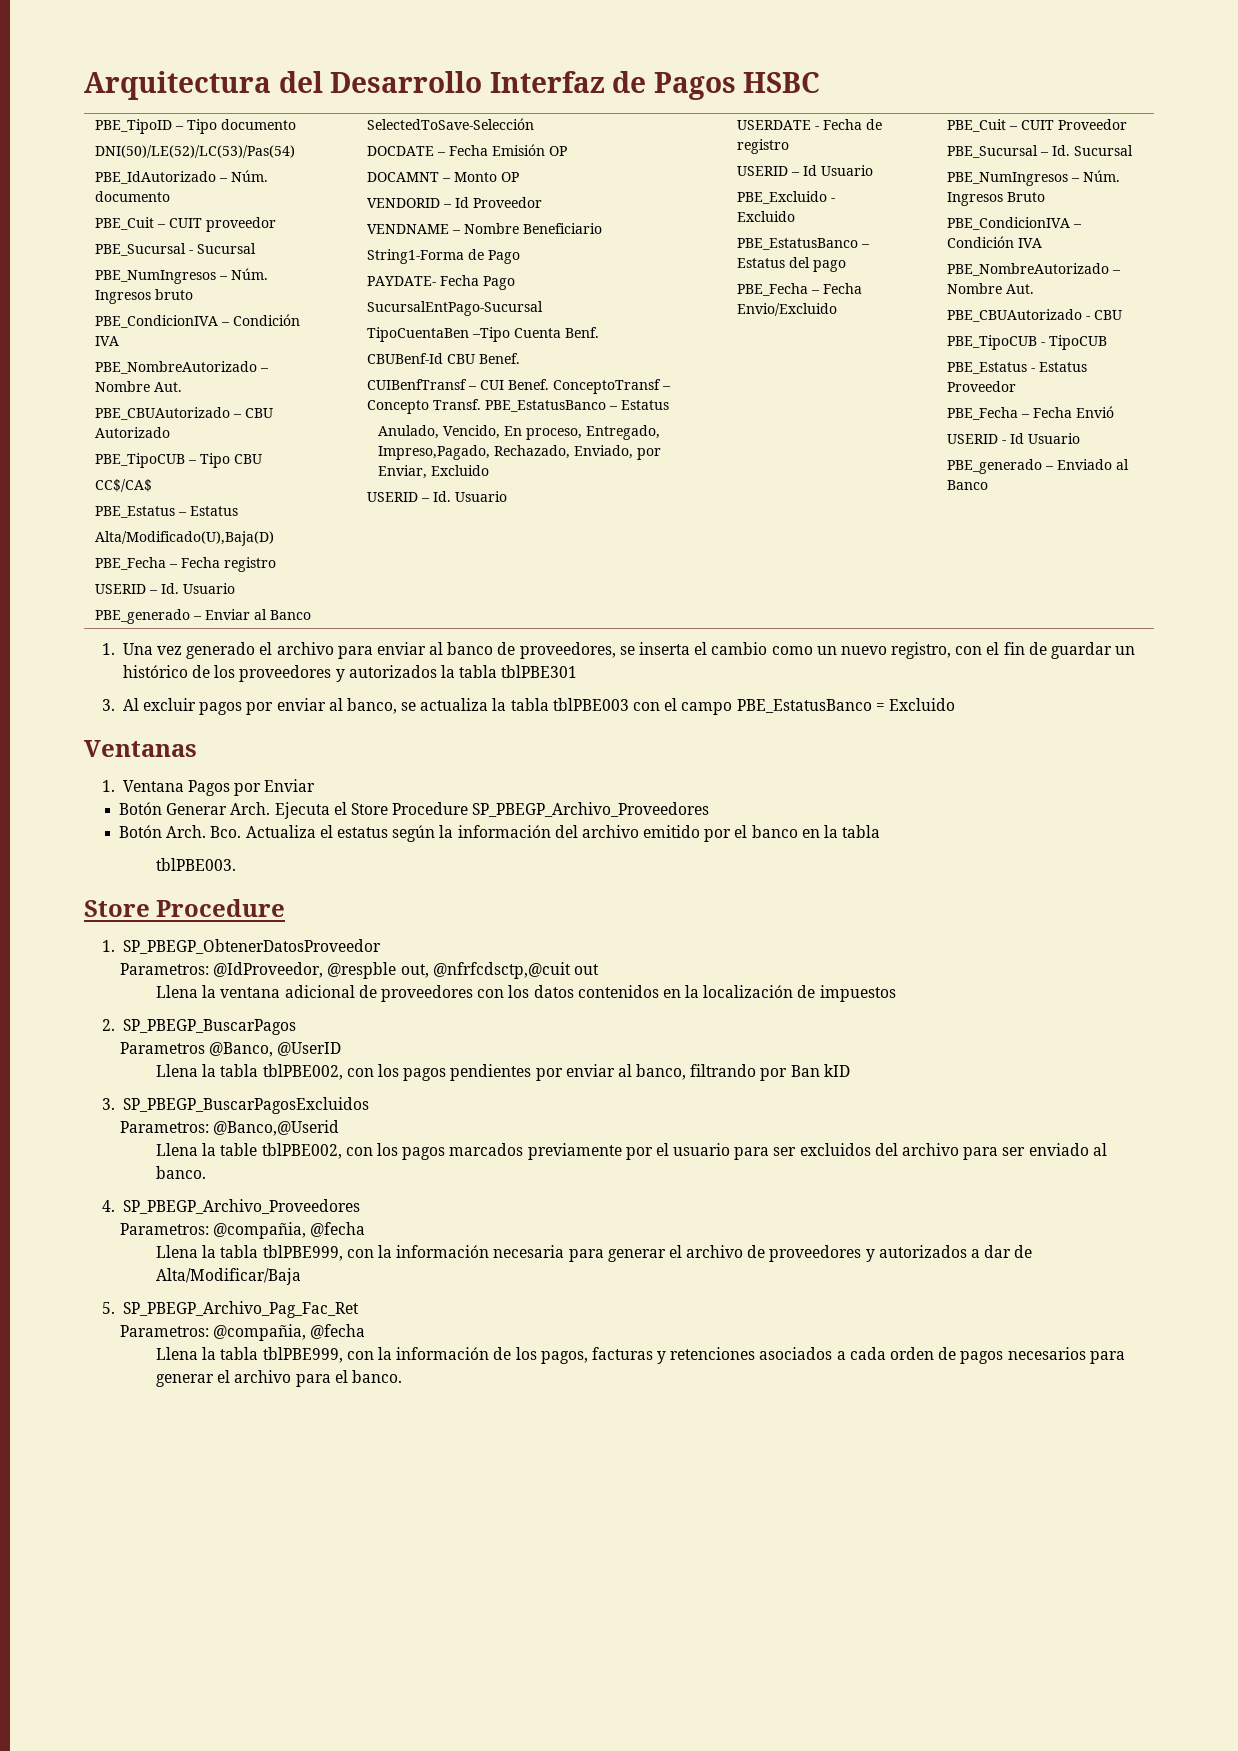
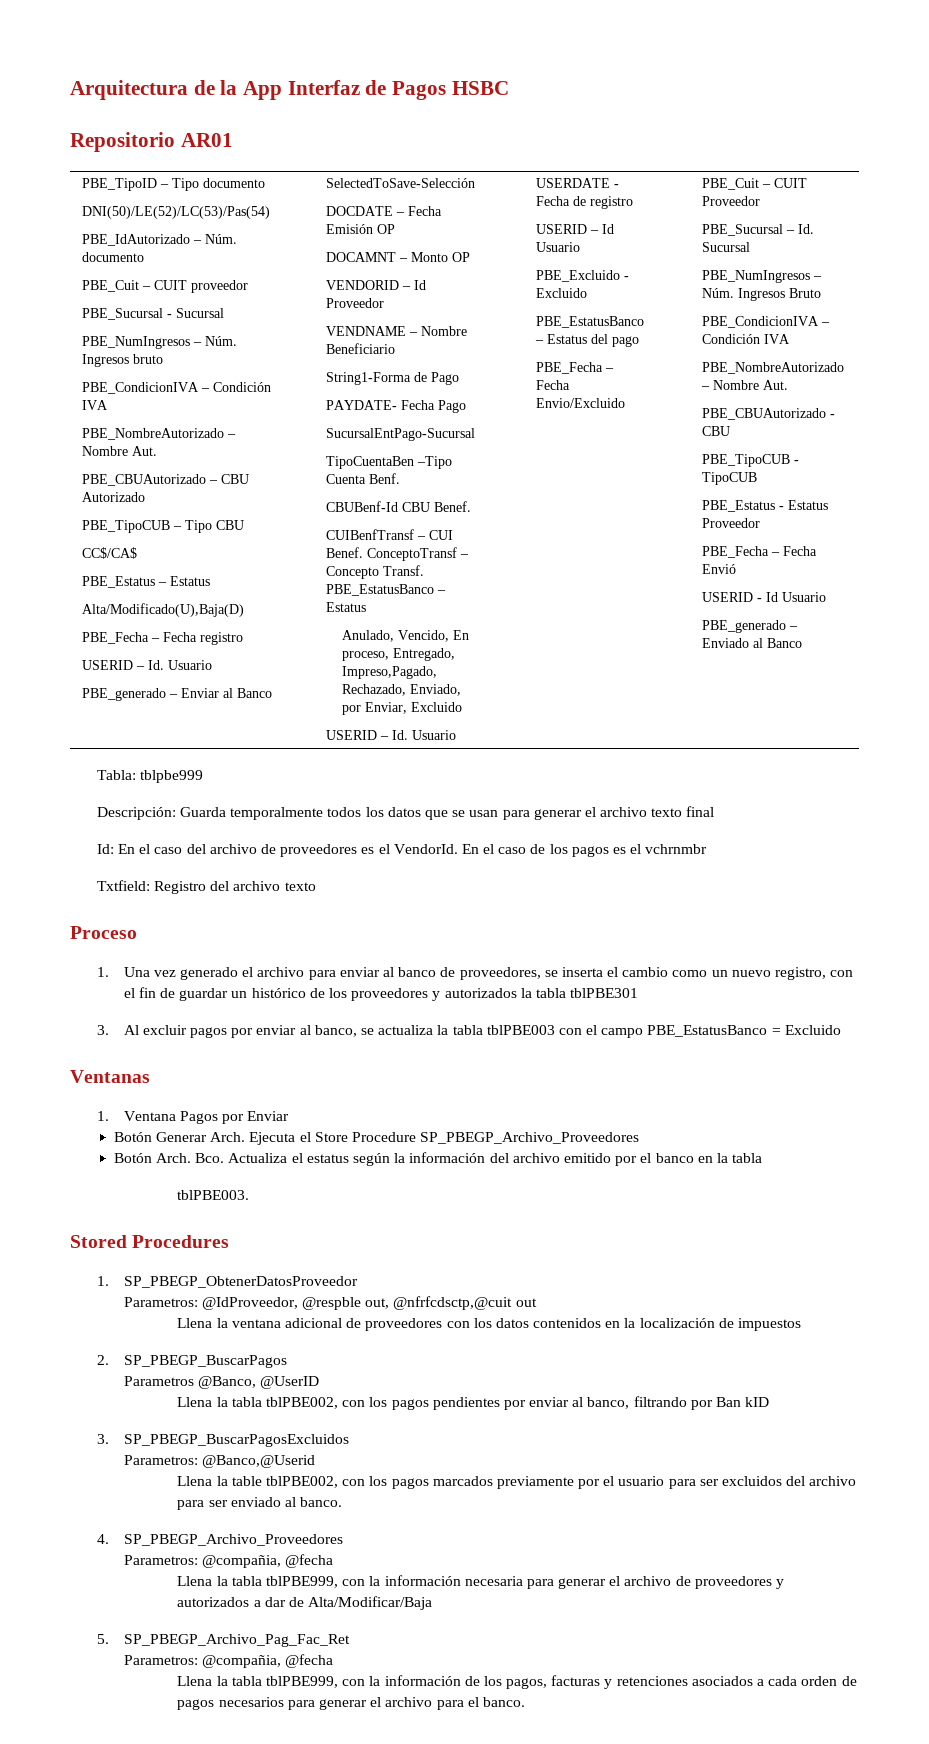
[278,71,483,93] del Desarrollo -> [193,80,283,100] de la App
(821, 82) none -> [70,132,233,152] // Repositorio AR01
(989, 485) none -> [96,770,204,783] [96,806,715,820] [96,844,708,857] [96,880,316,894] [70,926,137,939] // Tabla: tblpbe999 // Descripción: Guarda temporalmente todos los datos que se usan para generar el archivo texto final // Id: En el caso del archivo de proveedores es el VendorId. En el caso de los pagos es el vchrnmbr // Txtfield: Registro del archivo texto // Proceso
[84,899,286,917] Store Procedure -> [70,1235,230,1248] Stored Procedures

